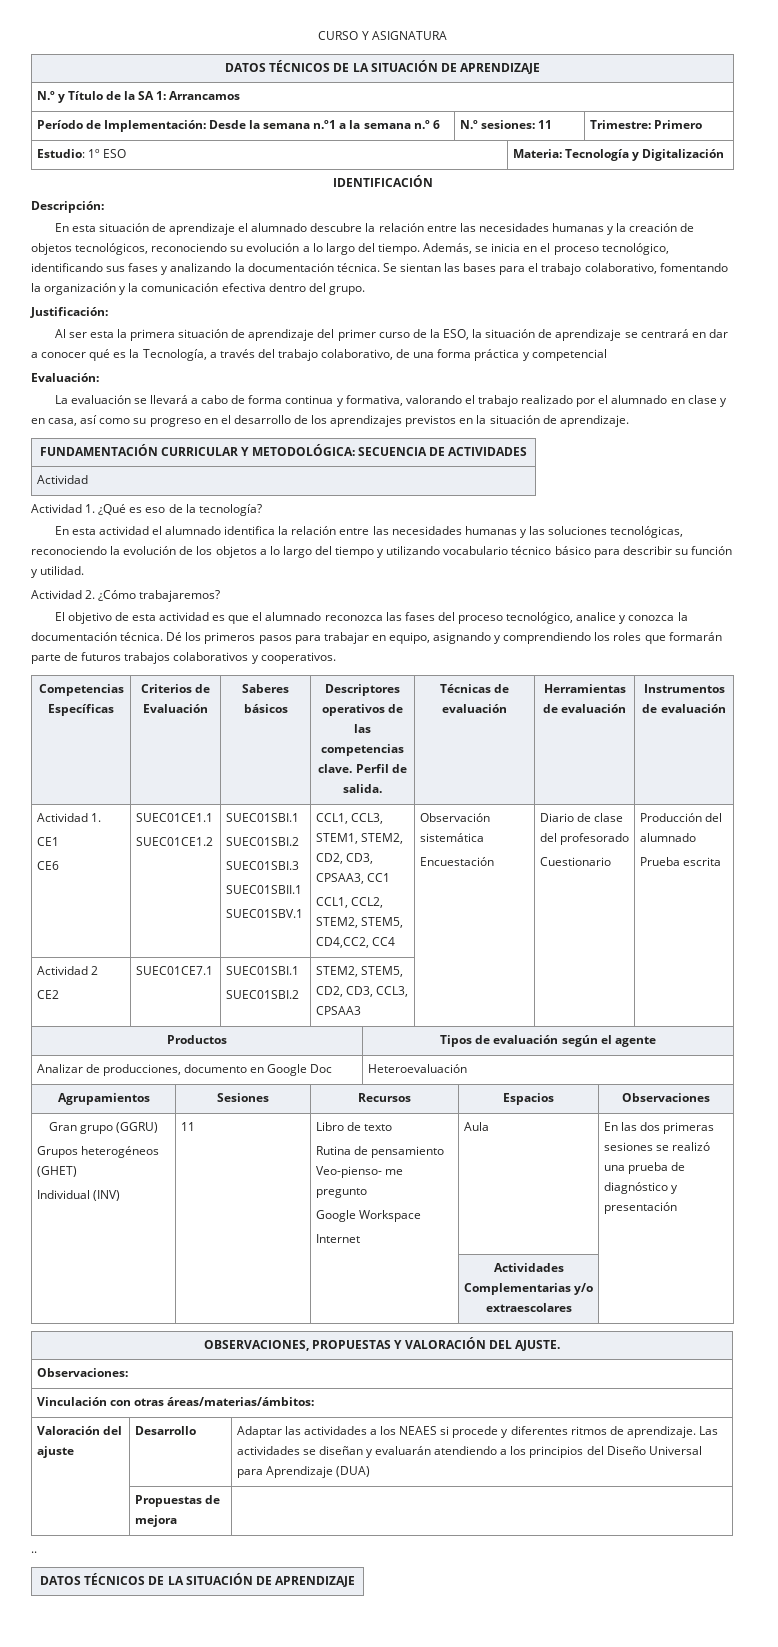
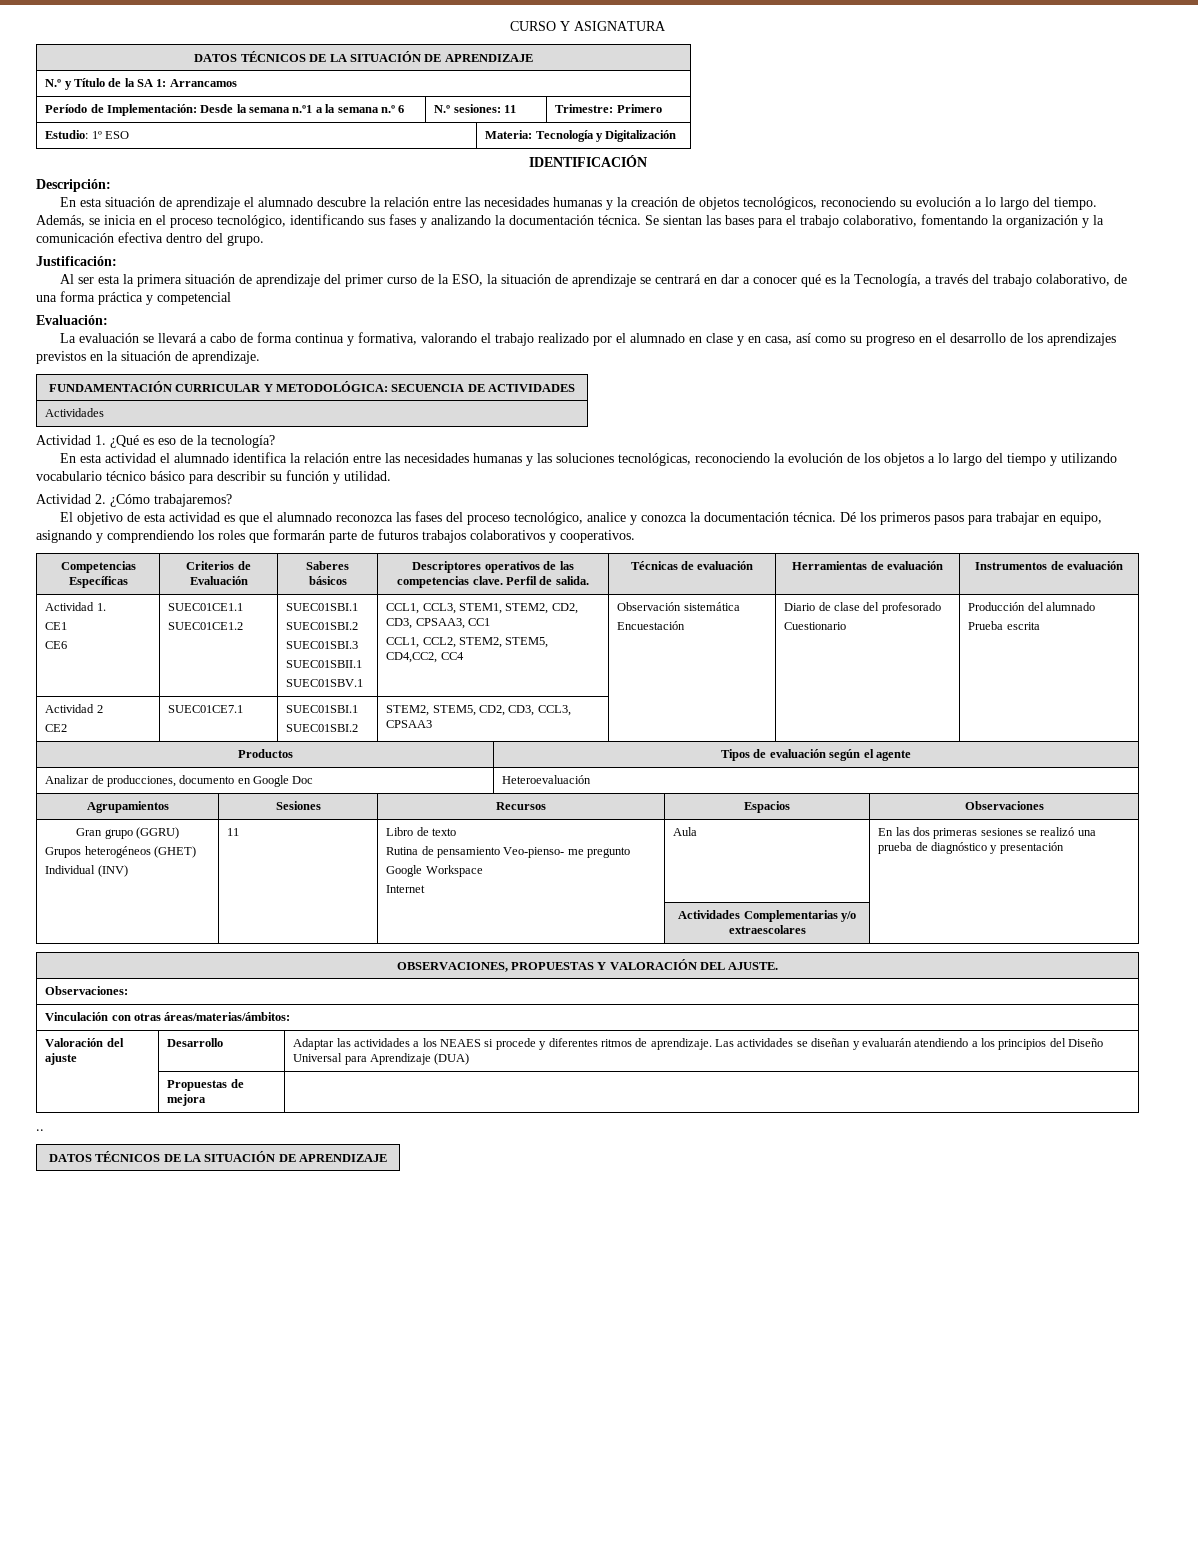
[36,475,88,484] Actividad -> [45,408,105,417] Actividades

